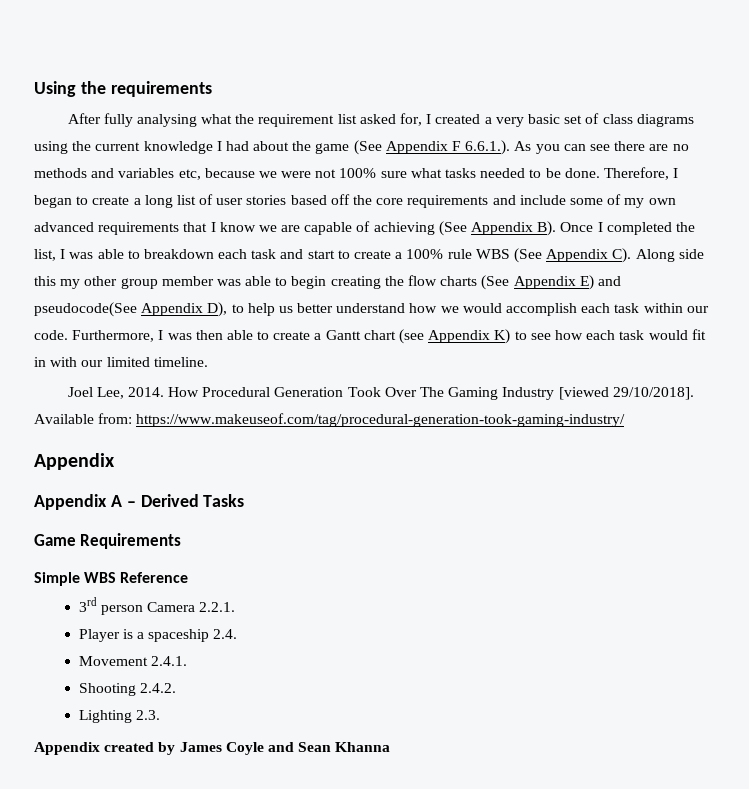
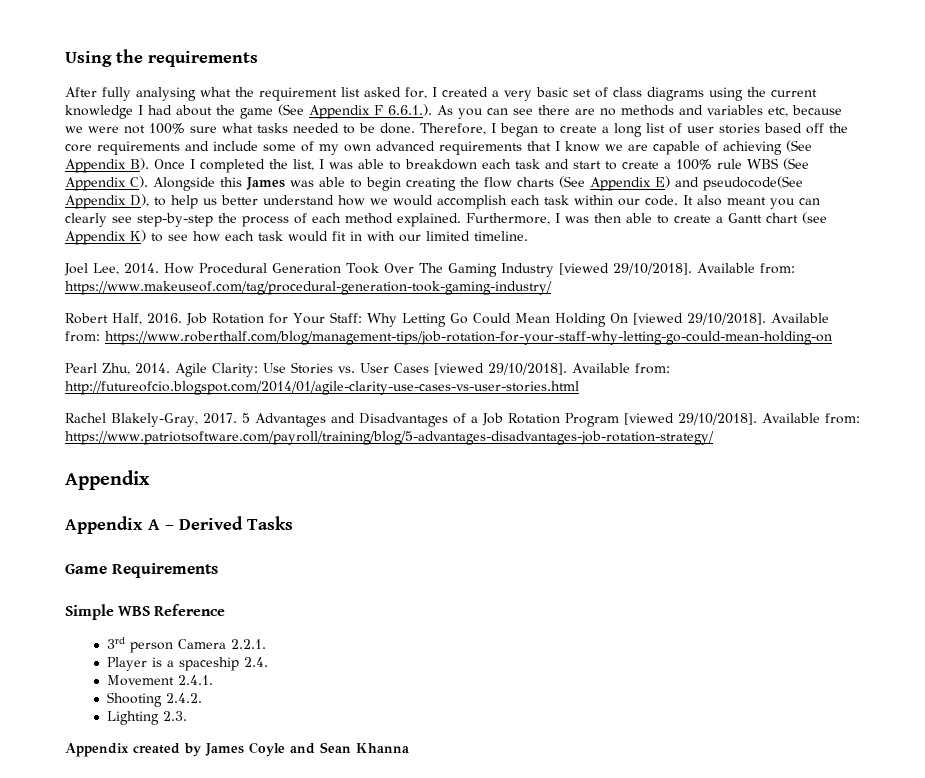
[635,249,704,262] [34,276,214,289] Along side this my other group member -> [153,177,285,191] Alongside this James
(68, 335) none -> [683,195,820,209] [65,213,461,227] It also meant you can clearly see step-by-step the process of each method explained.
(626, 420) none -> [65,312,829,327] [65,331,832,345] [65,362,670,377] [65,381,579,395] [65,413,860,427] [65,431,714,445] // Robert Half, 2016. Job Rotation for Your Staff: Why Letting Go Could Mean Holding On [viewed 29/10/2018]. Available from: https://www.roberthalf.com/blog/management-tips/job-rotation-for-your-staff-why-letting-go-could-mean-holding-on // Pearl Zhu, 2014. Agile Clarity: Use Stories vs. User Cases [viewed 29/10/2018]. Available from: http://futureofcio.blogspot.com/2014/01/agile-clarity-use-cases-vs-user-stories.html // Rachel Blakely-Gray, 2017. 5 Advantages and Disadvantages of a Job Rotation Program [viewed 29/10/2018]. Available from: https://www.patriotsoftware.com/payroll/training/blog/5-advantages-disadvantages-job-rotation-strategy/

